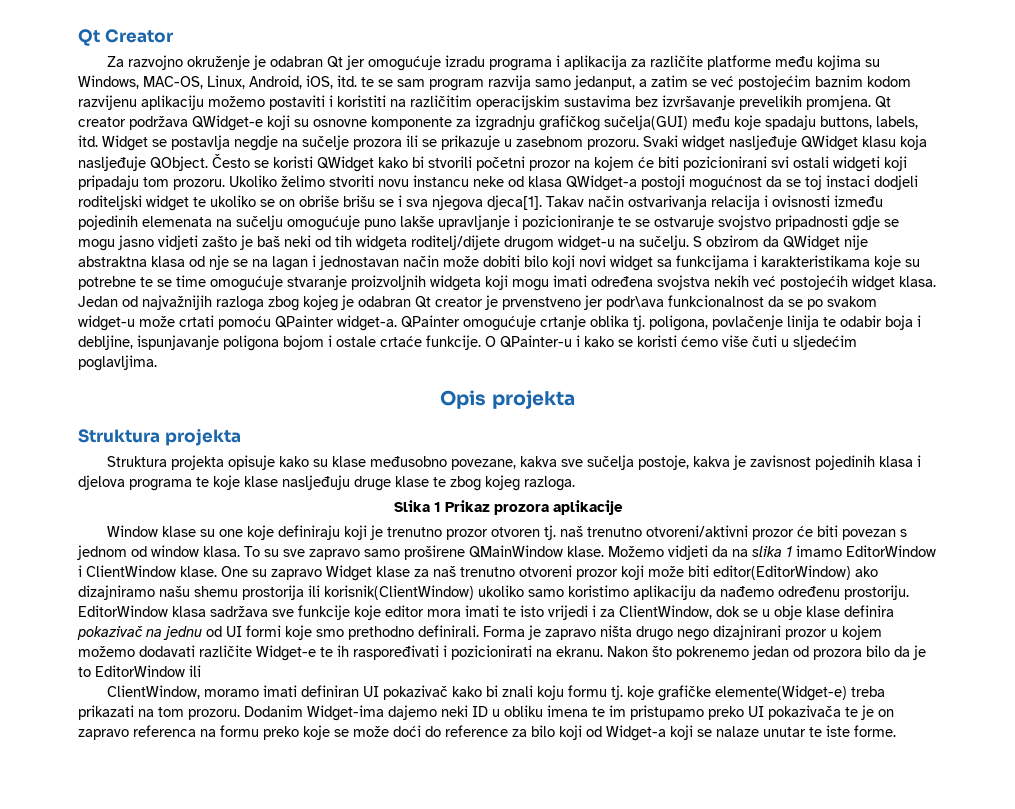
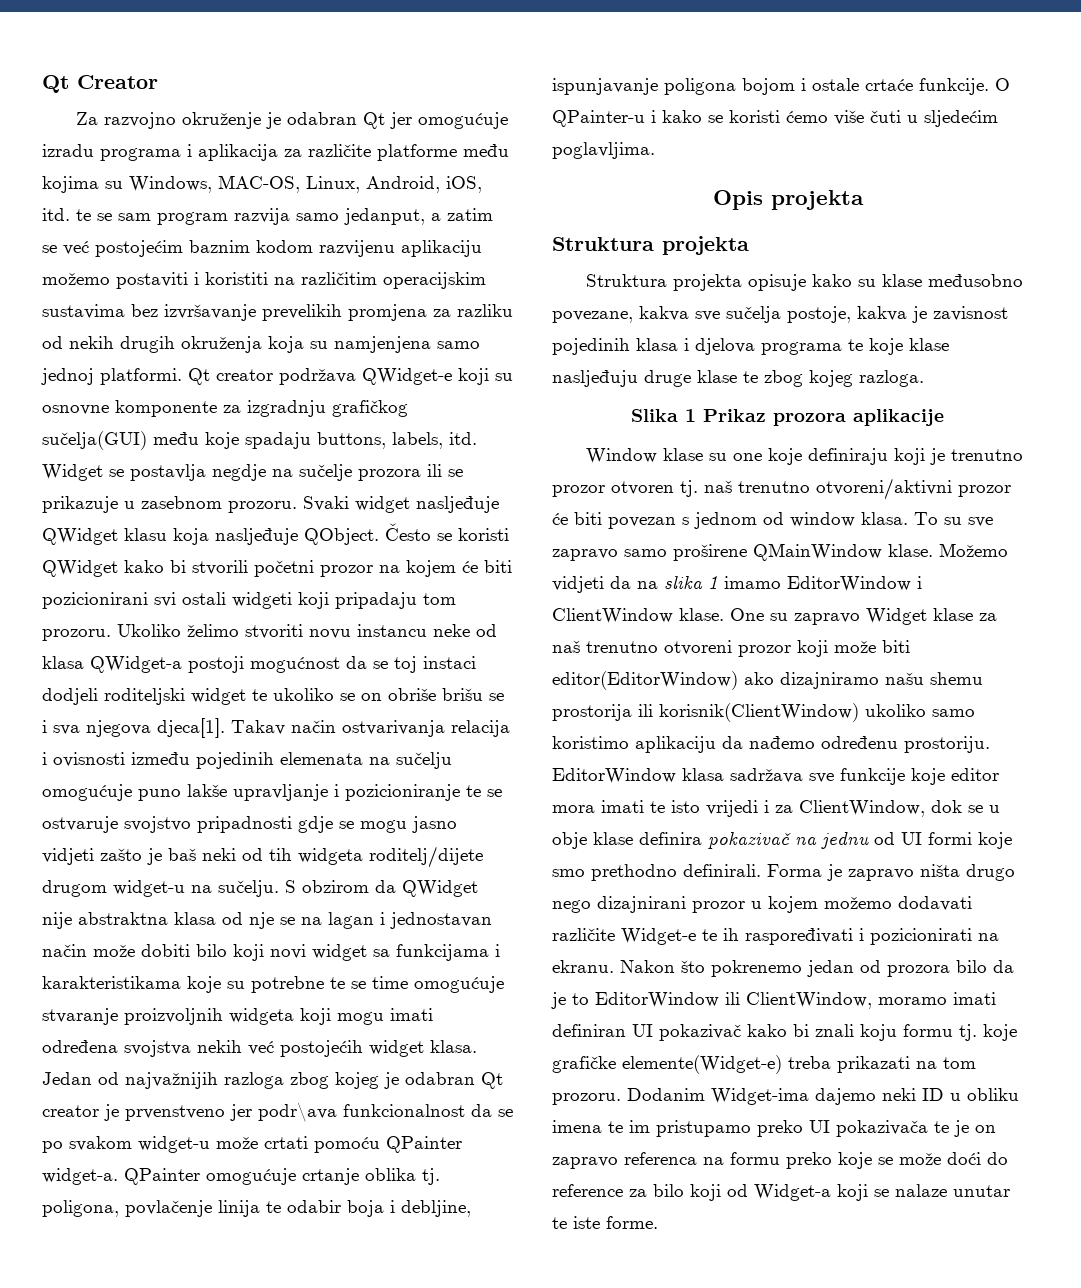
[806,95,871,110] promjena. -> [348,304,513,321] [42,336,480,353] [41,368,182,385] promjena za razliku od nekih drugih okruženja koja su namjenjena samo jednoj platformi.
(201, 671) // -> (740, 998) none

